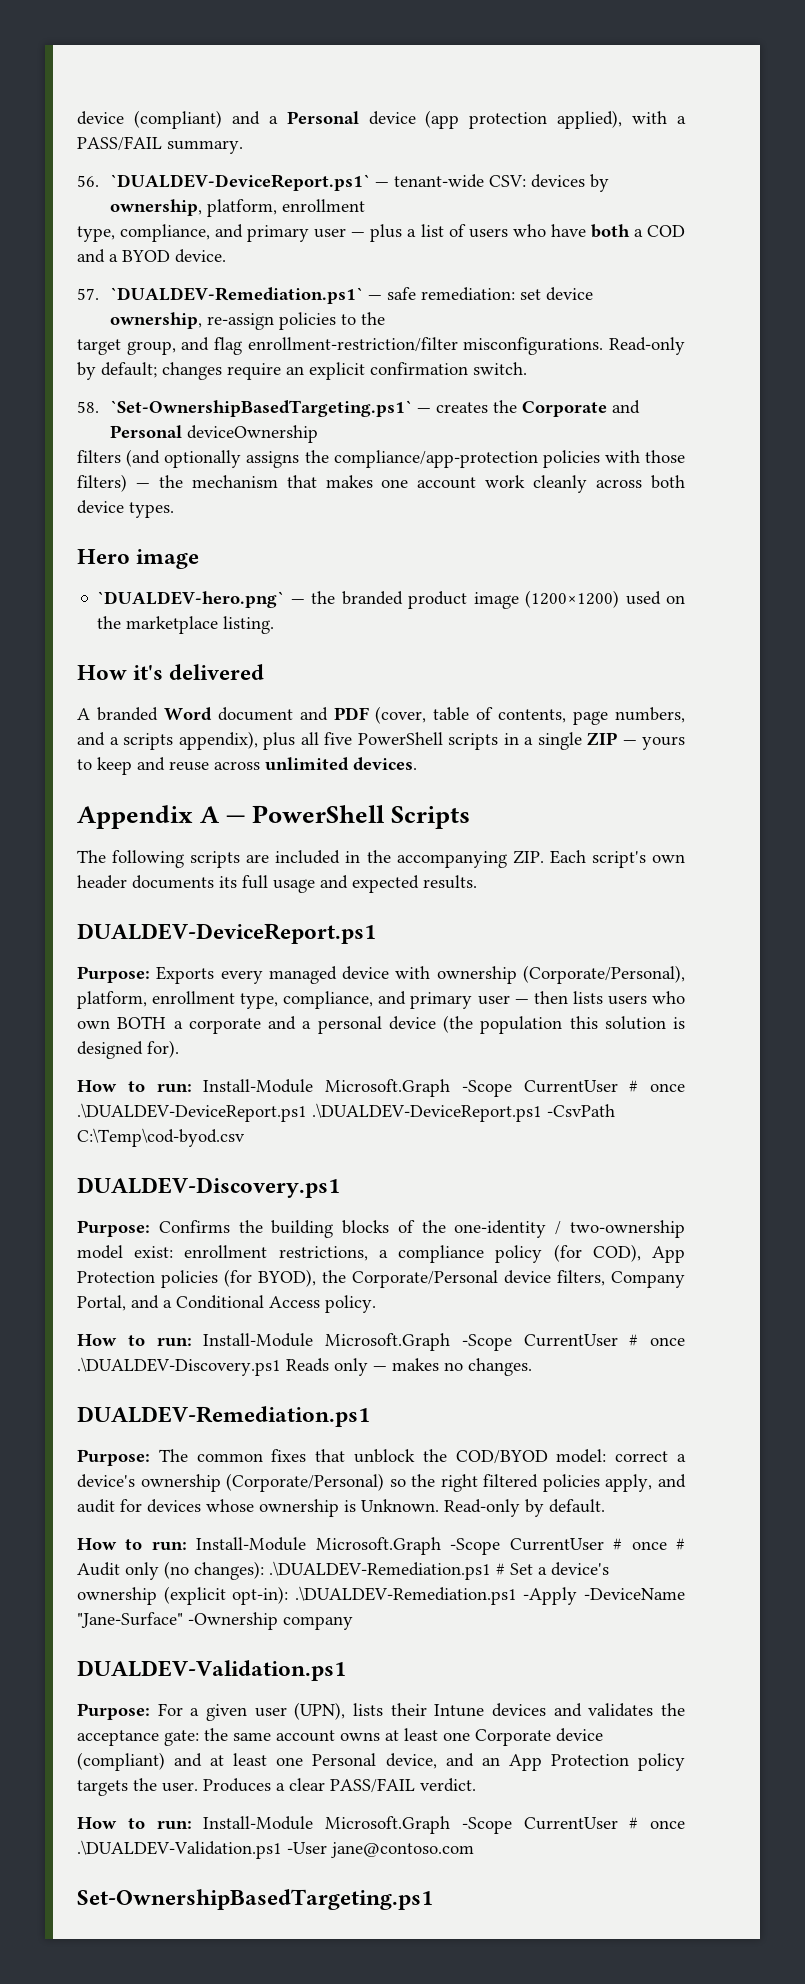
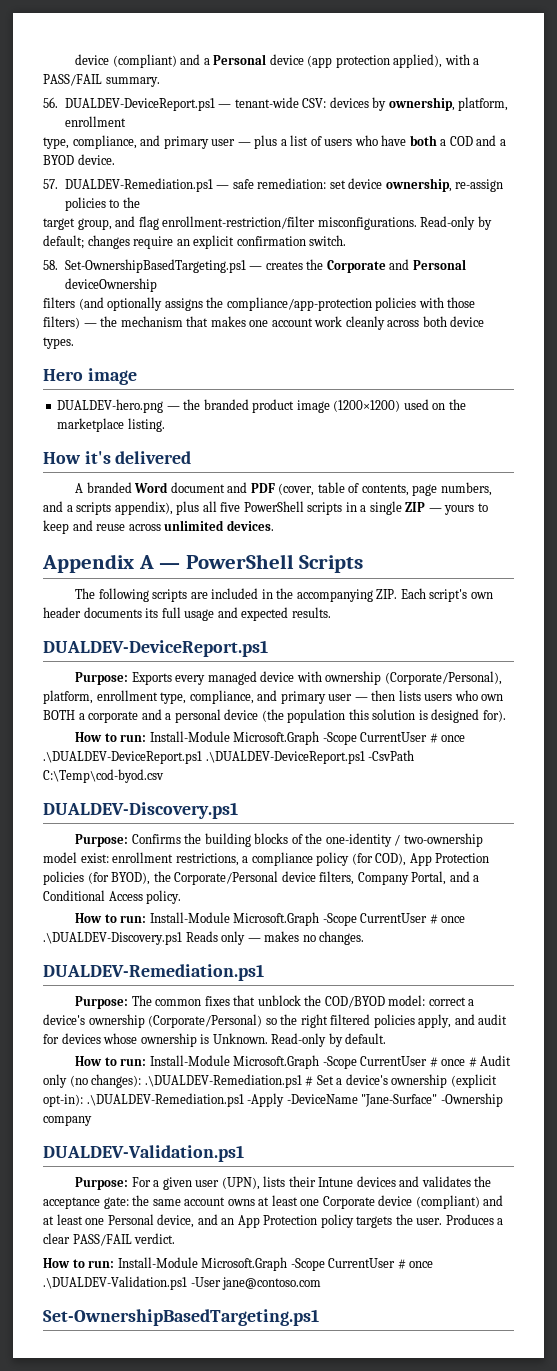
[109,174,370,191] `DUALDEV-DeviceReport.ps1` -> [64,98,215,111] DUALDEV-DeviceReport.ps1
[109,287,363,304] `DUALDEV-Remediation.ps1` -> [64,178,213,192] DUALDEV-Remediation.ps1
[109,400,412,417] `Set-OwnershipBasedTargeting.ps1` -> [64,259,246,273] Set-OwnershipBasedTargeting.ps1
[97,591,285,608] `DUALDEV-hero.png` -> [57,399,164,413] DUALDEV-hero.png

